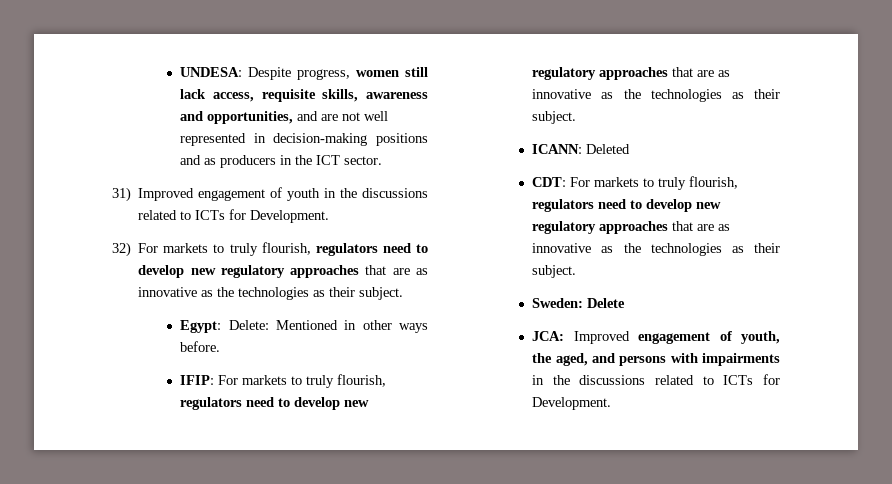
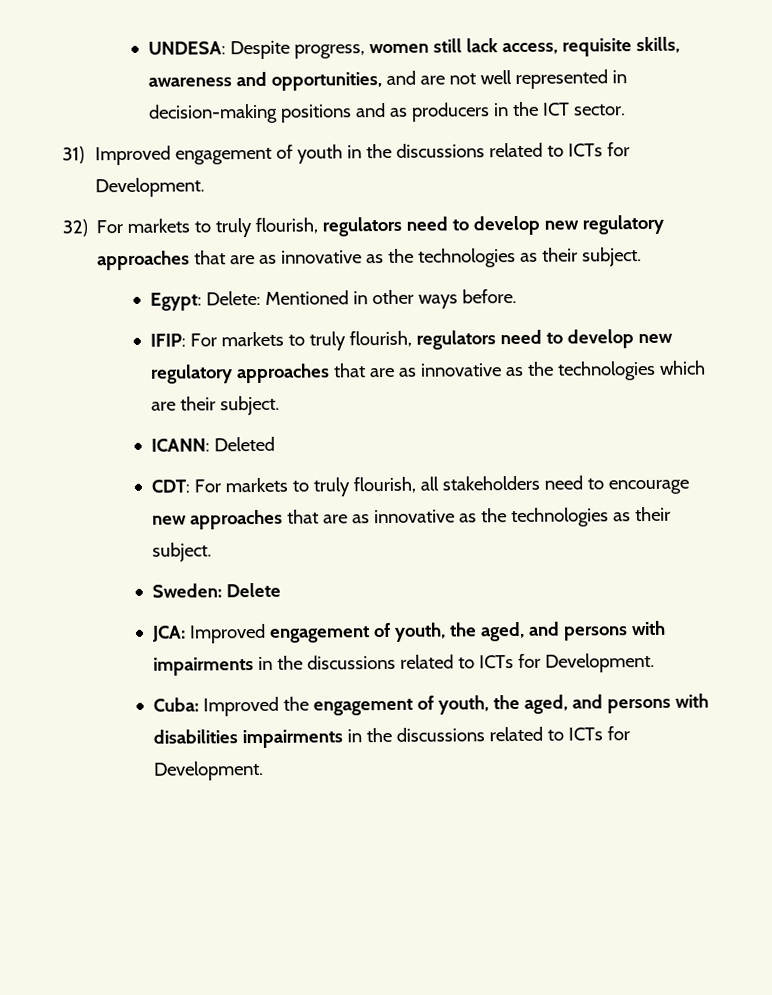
[731,92,744,99] as -> [658,360,706,375] [150,401,176,411] which are
[532,199,722,212] [532,221,597,234] regulators need to develop new regulatory -> [419,475,689,495] [151,515,187,525] all stakeholders need to encourage new
(612, 403) none -> [152,693,709,717] [152,726,630,749] [153,760,264,781] // Cuba: Improved the engagement of youth, the aged, and persons with disabilities impairments in the discussions related to ICTs for Development.

